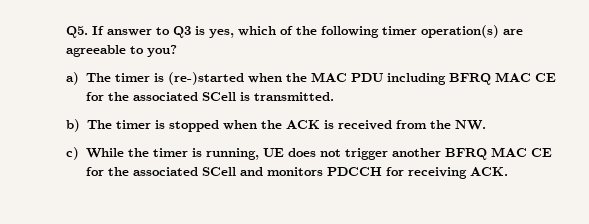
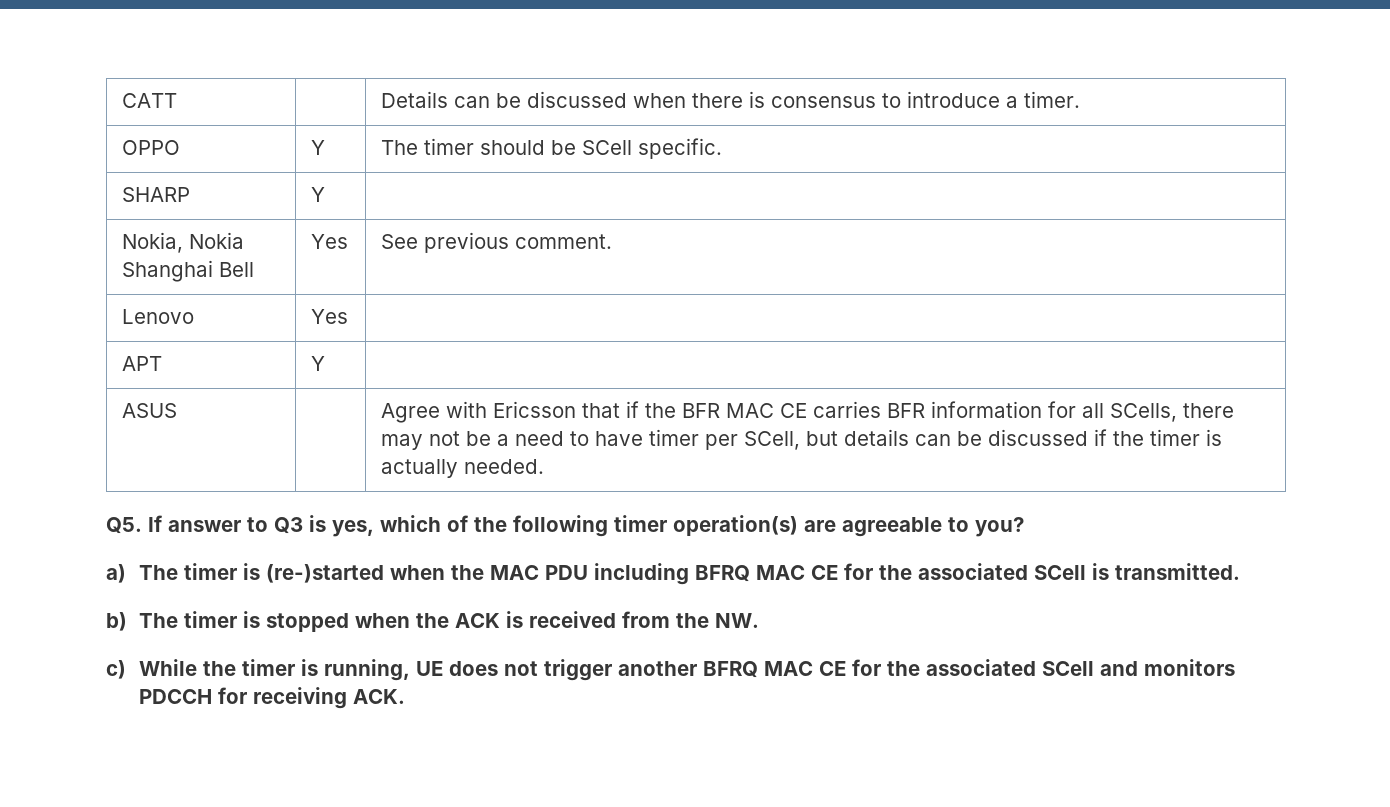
(66, 32) none -> [121,93,177,108] [380,91,1080,108] [121,140,180,155] [310,140,325,155] [380,138,722,159] [121,187,190,202] [310,187,325,202] [121,232,244,253] [121,260,254,282] [310,234,348,249] [380,232,612,253] [121,309,194,324] [310,309,348,324] [121,356,162,371] [310,356,325,371] [121,403,177,418] [380,401,1234,423] [380,429,1222,450] [380,459,544,478] CATT | | Details can be discussed when there is consensus to introduce a timer. // OPPO | Y | The timer should be SCell specific. // SHARP | Y | // Nokia, Nokia Shanghai Bell | Yes | See previous comment. // Lenovo | Yes | // APT | Y | // ASUS | | Agree with Ericsson that if the BFR MAC CE carries BFR information for all SCells, there may not be a need to have timer per SCell, but details can be discussed if the timer is actually needed. //

